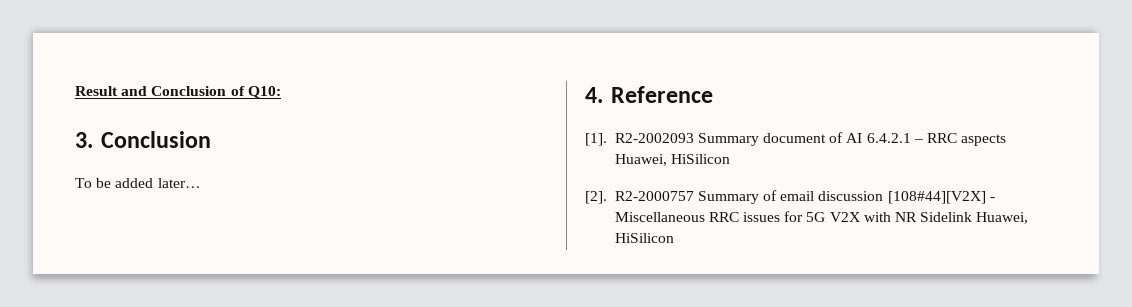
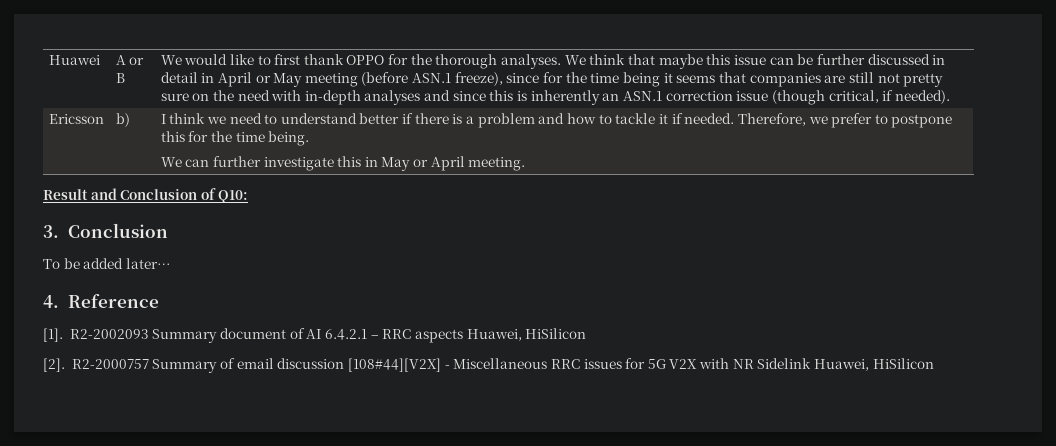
(75, 91) none -> [48,55,100,65] [115,55,145,65] [115,73,125,83] [160,54,946,69] [160,72,944,87] [160,90,950,105] [48,114,104,124] [115,113,130,127] [160,113,953,128] [160,131,310,146] [160,156,526,171] Huawei | A or B | We would like to first thank OPPO for the thorough analyses. We think that maybe this issue can be further discussed in detail in April or May meeting (before ASN.1 freeze), since for the time being it seems that companies are still not pretty sure on the need with in-depth analyses and since this is inherently an ASN.1 correction issue (though critical, if needed). // Ericsson | b) | I think we need to understand better if there is a problem and how to tackle it if needed. Therefore, we prefer to postpone this for the time being. // We can further investigate this in May or April meeting. //

